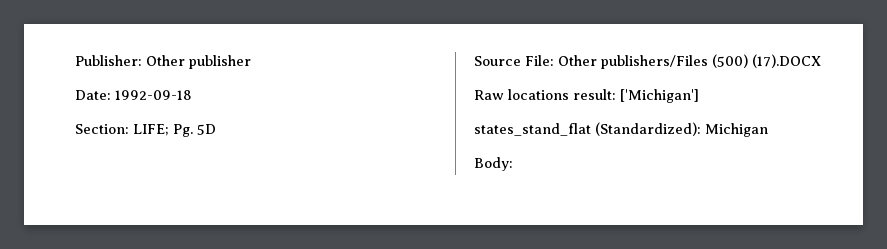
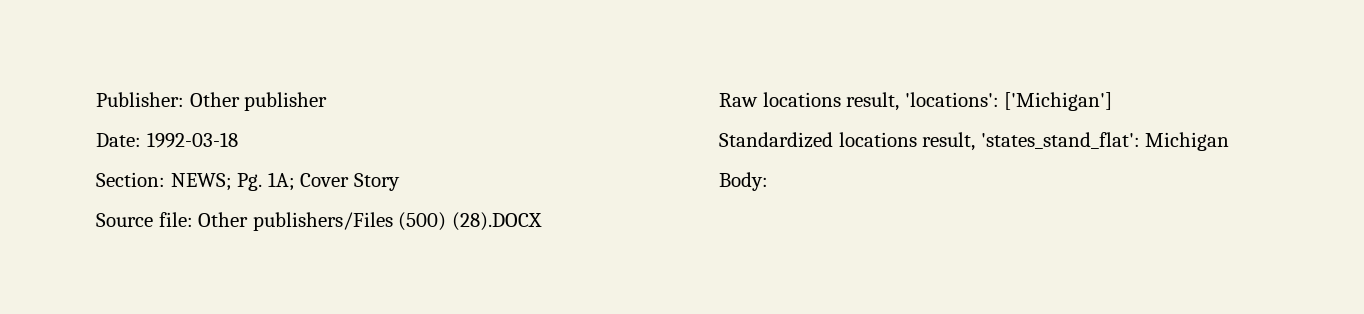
[115,90,192,100] 1992-09-18 -> [146,132,238,148] 1992-03-18
[133,124,216,137] LIFE; Pg. 5D -> [170,172,400,191] NEWS; Pg. 1A; Cover Story
[525,55,554,66] File: -> [158,212,193,227] file:
[752,54,821,68] (17).DOCX -> [451,212,542,231] (28).DOCX
[573,89,616,100] result: -> [846,92,999,111] result, 'locations':
[474,122,701,136] states_stand_flat (Standardized): -> [719,132,1140,151] Standardized locations result, 'states_stand_flat':

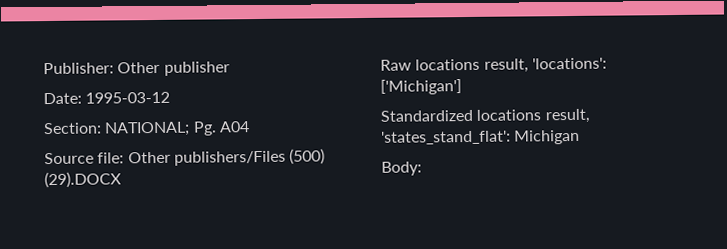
[146,132,238,148] 1992-03-18 -> [85,91,171,104] 1995-03-12
[170,172,400,191] NEWS; Pg. 1A; Cover Story -> [104,121,250,137] NATIONAL; Pg. A04
[451,212,542,231] (28).DOCX -> [44,171,122,189] (29).DOCX

